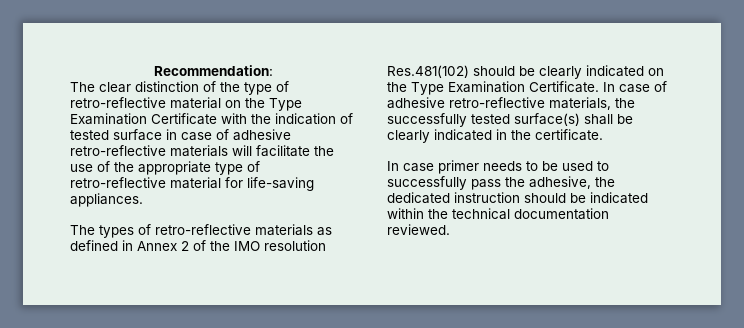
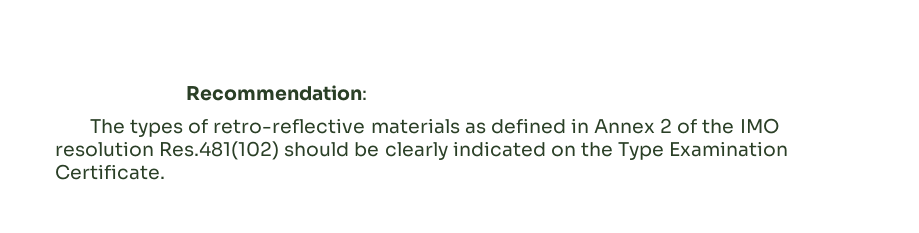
[70,81,289,95] [70,97,302,111] [70,113,353,125] [70,129,291,141] [70,145,334,157] [70,161,260,175] [70,177,314,191] [70,193,143,207] // The clear distinction of the type of retro-reflective material on the Type Examination Certificate with the indication of tested surface in case of adhesive retro-reflective materials will facilitate the use of the appropriate type of retro-reflective material for life-saving appliances. -> (368, 93) none
[603,81,667,93] [387,97,635,110] [387,113,633,127] [387,129,603,143] [387,160,609,174] [387,176,615,190] [387,192,648,204] [387,208,609,220] [387,224,450,235] In case of adhesive retro-reflective materials, the successfully tested surface(s) shall be clearly indicated in the certificate. // In case primer needs to be used to successfully pass the adhesive, the dedicated instruction should be indicated within the technical documentation reviewed. -> (165, 172) none

